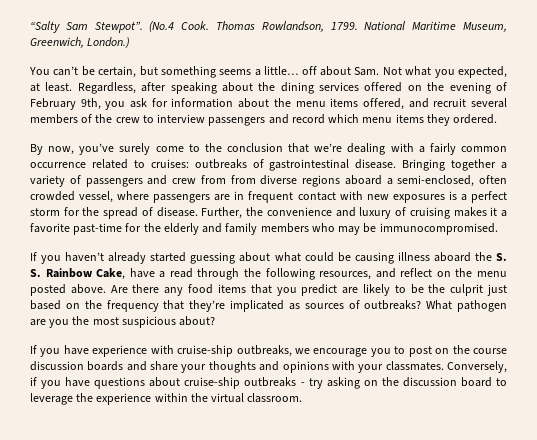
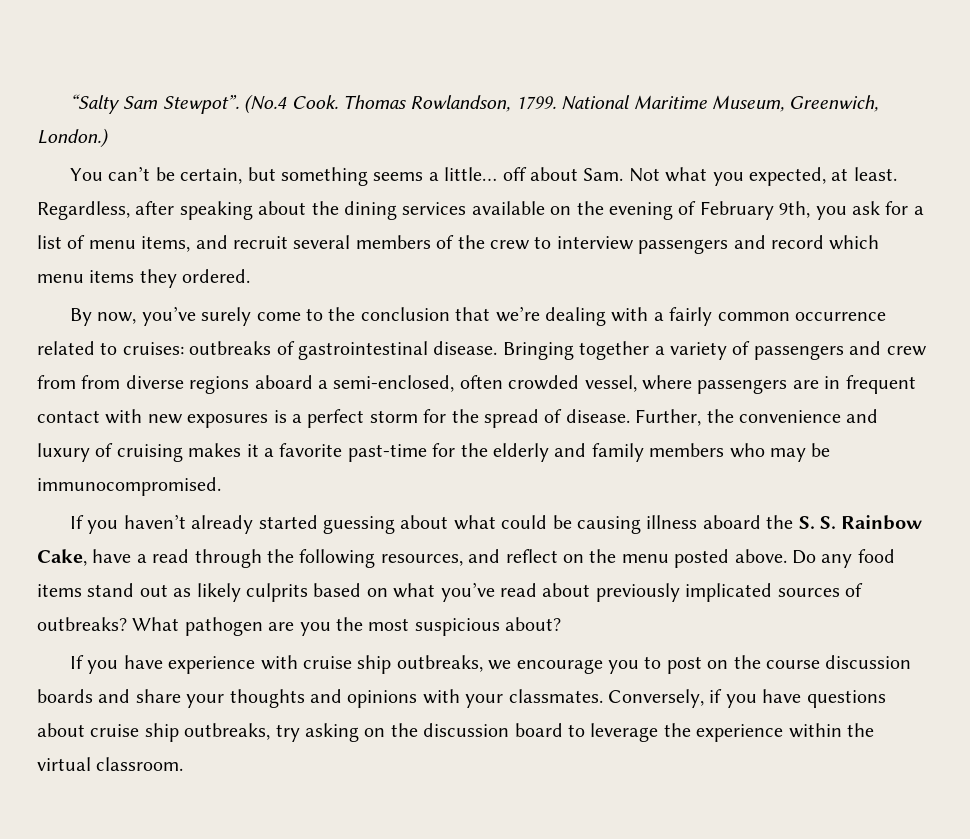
[364,82,403,92] offered -> [471,201,545,215] available
[171,98,404,110] information about the menu items offered, -> [913,206,924,215] [37,235,191,252] a list of menu items,
[110,284,160,293] Are there -> [791,550,816,564] Do
[250,284,507,296] [30,300,300,312] that you predict are likely to be the culprit just based on the frequency that they’re implicated as -> [87,582,773,602] stand out as likely culprits based on what you’ve read about previously implicated
[177,345,234,357] cruise-ship -> [302,655,392,674] cruise ship
[184,377,305,389] cruise-ship outbreaks - -> [90,723,271,742] cruise ship outbreaks,

